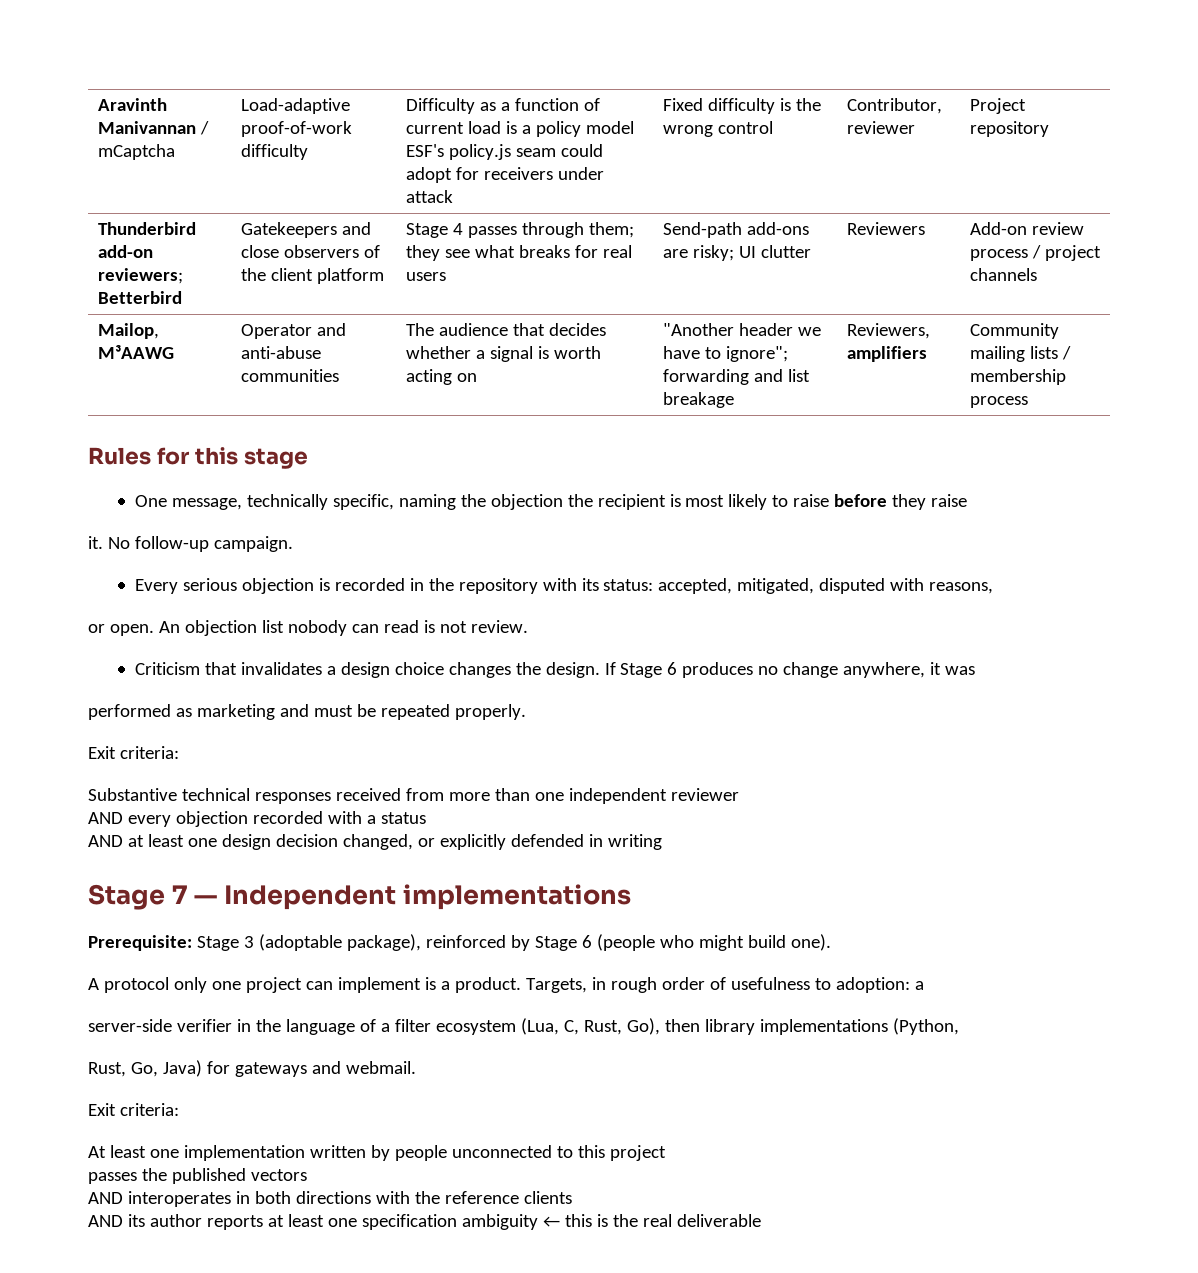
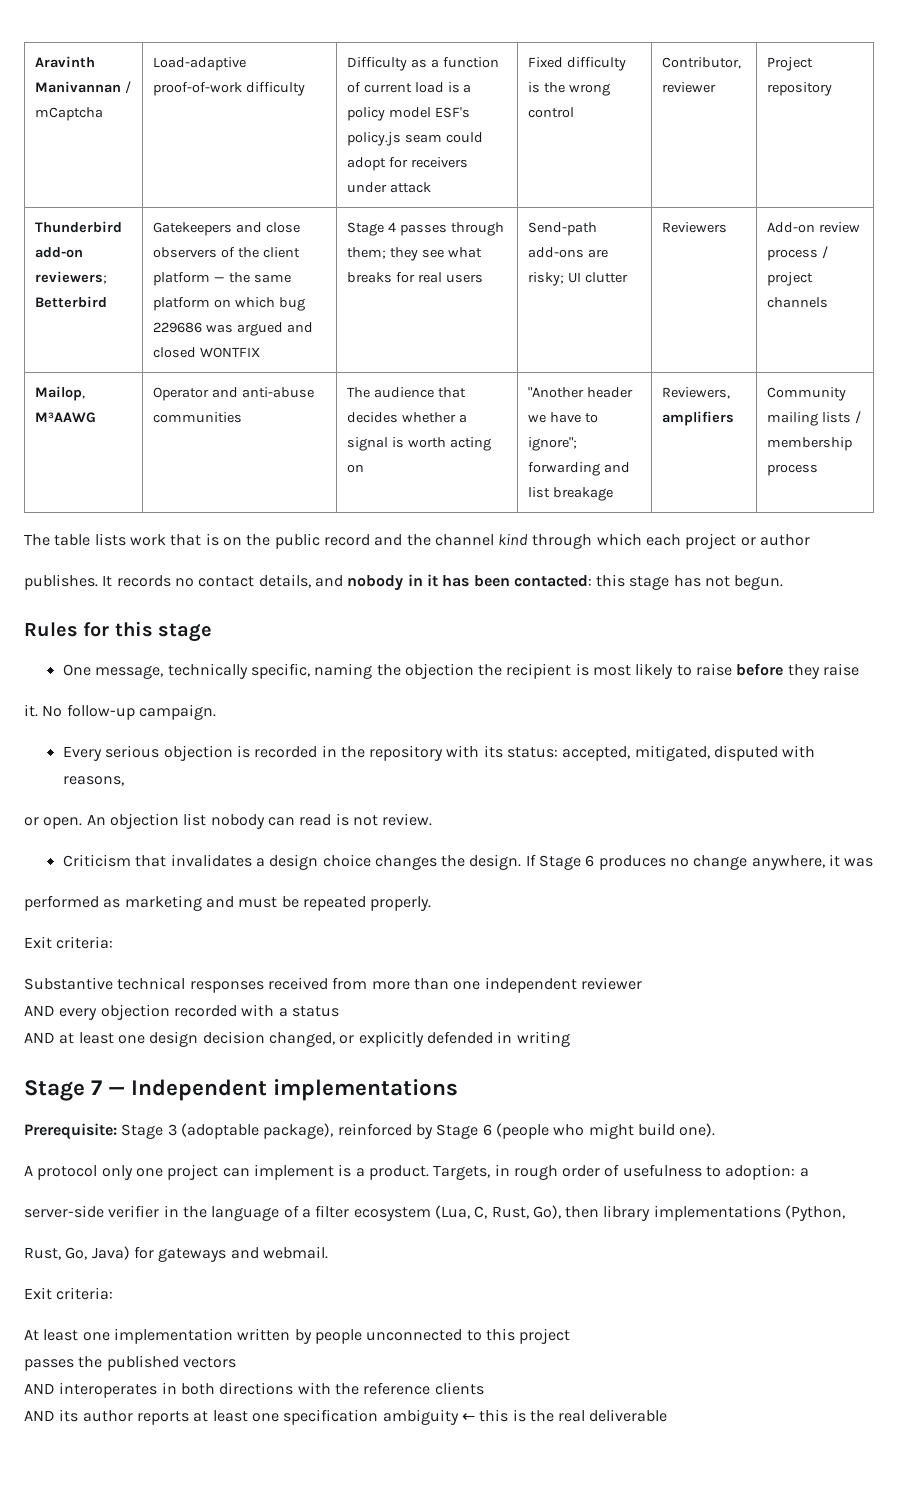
(384, 276) none -> [213,272,291,283] [152,297,305,311] [152,322,313,336] [152,347,260,358] — the same platform on which bug 229686 was argued and closed WONTFIX
(1028, 402) none -> [24,533,811,549] [24,574,784,591] // The table lists work that is on the public record and the channel kind through which each project or author // publishes. It records no contact details, and nobody in it has been contacted: this stage has not begun.

